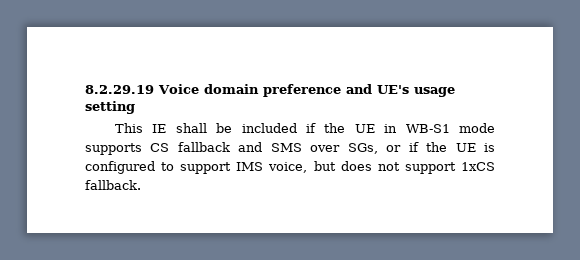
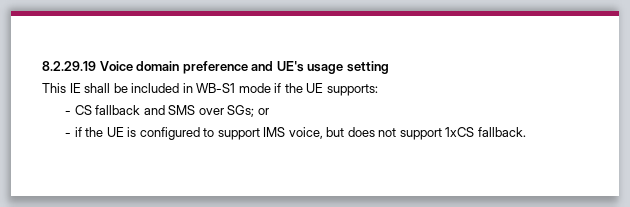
[305,123,495,133] [85,143,142,155] if the UE in WB-S1 mode supports -> [182,83,378,96] [65,110,72,115] in WB-S1 mode if the UE supports: // -
[347,143,378,154] SGs, -> [227,105,255,117] SGs;
(402, 148) none -> [65,132,72,137] // -

